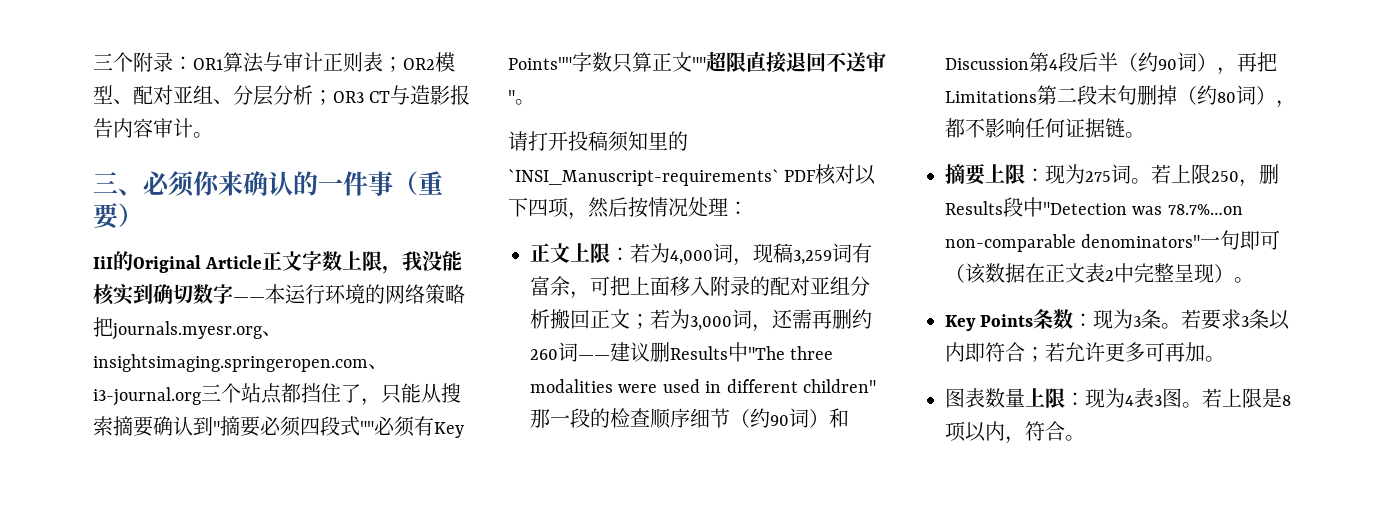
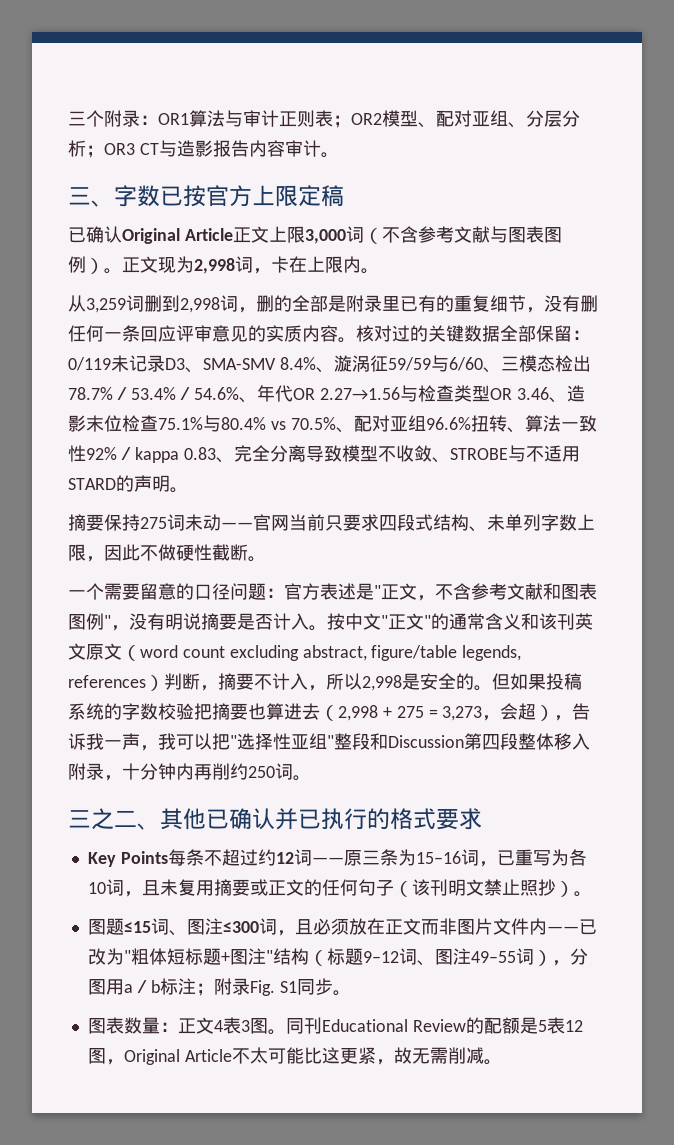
[143,171,443,197] [93,203,143,229] [93,251,463,274] [93,284,465,305] [93,317,282,340] [93,354,388,372] [93,383,461,406] [93,416,464,438] [508,51,886,73] [508,90,535,105] [508,131,688,152] [508,164,877,186] [508,197,748,220] [530,243,872,266] [530,276,870,299] [530,309,872,332] [530,342,834,362] [530,379,876,393] [530,408,849,429] [945,52,1277,75] [945,85,1296,108] [945,118,1145,138] [945,164,1279,187] [945,197,1243,217] [945,230,1281,252] [945,263,1254,284] [945,309,1291,331] [945,342,1205,362] 必须你来确认的一件事（重要） // IiI的Original Article正文字数上限，我没能核实到确切数字——本运行环境的网络策略把journals.myesr.org、insightsimaging.springeropen.com、i3-journal.org三个站点都挡住了，只能从搜索摘要确认到"摘要必须四段式""必须有Key Points""字数只算正文""超限直接退回不送审"。 // 请打开投稿须知里的`INSI_Manuscript-requirements` PDF核对以下四项，然后按情况处理： // 正文上限：若为4,000词，现稿3,259词有富余，可把上面移入附录的配对亚组分析搬回正文；若为3,000词，还需再删约260词——建议删Results中"The three modalities were used in different children"那一段的检查顺序细节（约90词）和Discussion第4段后半（约90词），再把Limitations第二段末句删掉（约80词），都不影响任何证据链。 // 摘要上限：现为275词。若上限250，删Results段中"Detection was 78.7%…on non-comparable denominators"一句即可（该数据在正文表2中完整呈现）。 // Key Points条数：现为3条。若要求3条以内即符合；若允许更多可再加 -> [114,185,344,207] [68,226,562,244] [68,256,379,274] [68,295,598,313] [68,325,590,343] [68,355,591,373] [68,385,585,403] [68,415,597,433] [68,445,580,463] [68,475,188,493] [68,514,595,532] [68,544,266,562] [68,583,597,601] [68,613,593,631] [68,643,522,661] [68,673,582,691] [68,703,591,721] [68,733,590,751] [68,763,311,781] [68,808,482,830] [87,849,587,867] [87,879,592,897] [87,918,597,936] [87,948,588,966] [87,978,333,996] 字数已按官方上限定稿 // 已确认Original Article正文上限3,000词（不含参考文献与图表图例）。正文现为2,998词，卡在上限内。 // 从3,259词删到2,998词，删的全部是附录里已有的重复细节，没有删任何一条回应评审意见的实质内容。核对过的关键数据全部保留：0/119未记录D3、SMA-SMV 8.4%、漩涡征59/59与6/60、三模态检出78.7%／53.4%／54.6%、年代OR 2.27→1.56与检查类型OR 3.46、造影末位检查75.1%与80.4% vs 70.5%、配对亚组96.6%扭转、算法一致性92%／kappa 0.83、完全分离导致模型不收敛、STROBE与不适用STARD的声明。 // 摘要保持275词未动——官网当前只要求四段式结构、未单列字数上限，因此不做硬性截断。 // 一个需要留意的口径问题：官方表述是"正文，不含参考文献和图表图例"，没有明说摘要是否计入。按中文"正文"的通常含义和该刊英文原文（word count excluding abstract, figure/table legends, references）判断，摘要不计入，所以2,998是安全的。但如果投稿系统的字数校验把摘要也算进去（2,998 + 275 = 3,273，会超），告诉我一声，我可以把"选择性亚组"整段和Discussion第四段整体移入附录，十分钟内再削约250词。 // 三之二、其他已确认并已执行的格式要求 // Key Points每条不超过约12词——原三条为15–16词，已重写为各10词，且未复用摘要或正文的任何句子（该刊明文禁止照抄）。 // 图题≤15词、图注≤300词，且必须放在正文而非图片文件内——已改为"粗体短标题+图注"结构（标题9–12词、图注49–55词），分图用a／b标注；附录Fig. S1同步
[1025,388,1125,408] 上限：现为 -> [159,1017,214,1034] ：正文
[1202,388,1291,408] [945,421,1065,444] 若上限是8项以内，符合 -> [285,1017,583,1034] [87,1047,484,1065] 同刊Educational Review的配额是5表12图，Original Article不太可能比这更紧，故无需削减

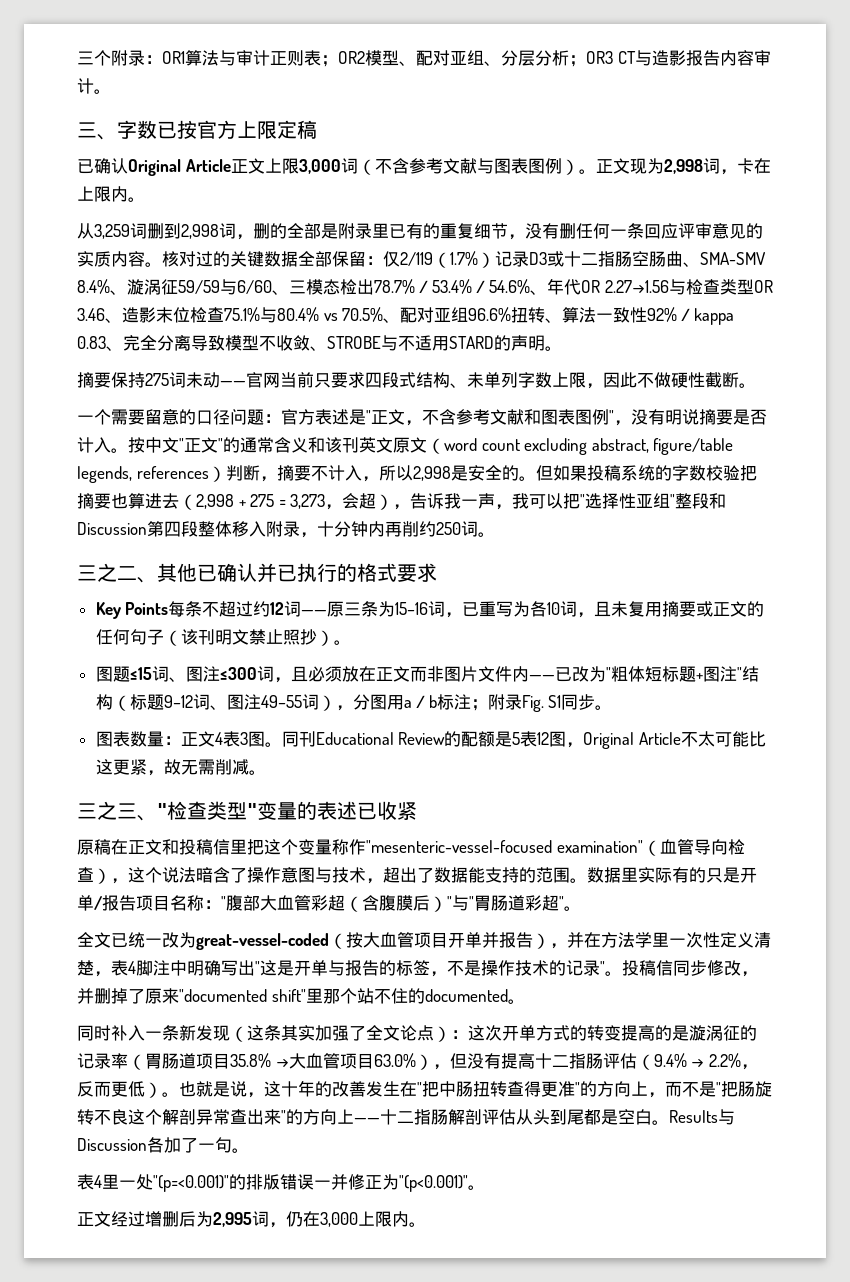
[68,355,185,372] 0/119未记录D3 -> [383,251,683,268] 仅2/119（1.7%）记录D3或十二指肠空肠曲
(502, 1062) none -> [77,801,417,821] [77,839,745,856] [77,867,757,884] [77,895,581,912] [77,932,771,950] [77,960,758,977] [77,988,525,1004] [77,1025,757,1042] [77,1053,758,1070] [77,1080,772,1098] [77,1109,735,1125] [77,1137,249,1153] [77,1174,485,1192] [77,1211,426,1228] // 三之三、"检查类型"变量的表述已收紧 // 原稿在正文和投稿信里把这个变量称作"mesenteric-vessel-focused examination"（血管导向检查），这个说法暗含了操作意图与技术，超出了数据能支持的范围。数据里实际有的只是开单/报告项目名称："腹部大血管彩超（含腹膜后）"与"胃肠道彩超"。 // 全文已统一改为great-vessel-coded（按大血管项目开单并报告），并在方法学里一次性定义清楚，表4脚注中明确写出"这是开单与报告的标签，不是操作技术的记录"。投稿信同步修改，并删掉了原来"documented shift"里那个站不住的documented。 // 同时补入一条新发现（这条其实加强了全文论点）：这次开单方式的转变提高的是漩涡征的记录率（胃肠道项目35.8% →大血管项目63.0%），但没有提高十二指肠评估（9.4% → 2.2%，反而更低）。也就是说，这十年的改善发生在"把中肠扭转查得更准"的方向上，而不是"把肠旋转不良这个解剖异常查出来"的方向上——十二指肠解剖评估从头到尾都是空白。Results与Discussion各加了一句。 // 表4里一处"(p=<0.001)"的排版错误一并修正为"(p<0.001)"。 // 正文经过增删后为2,995词，仍在3,000上限内。

